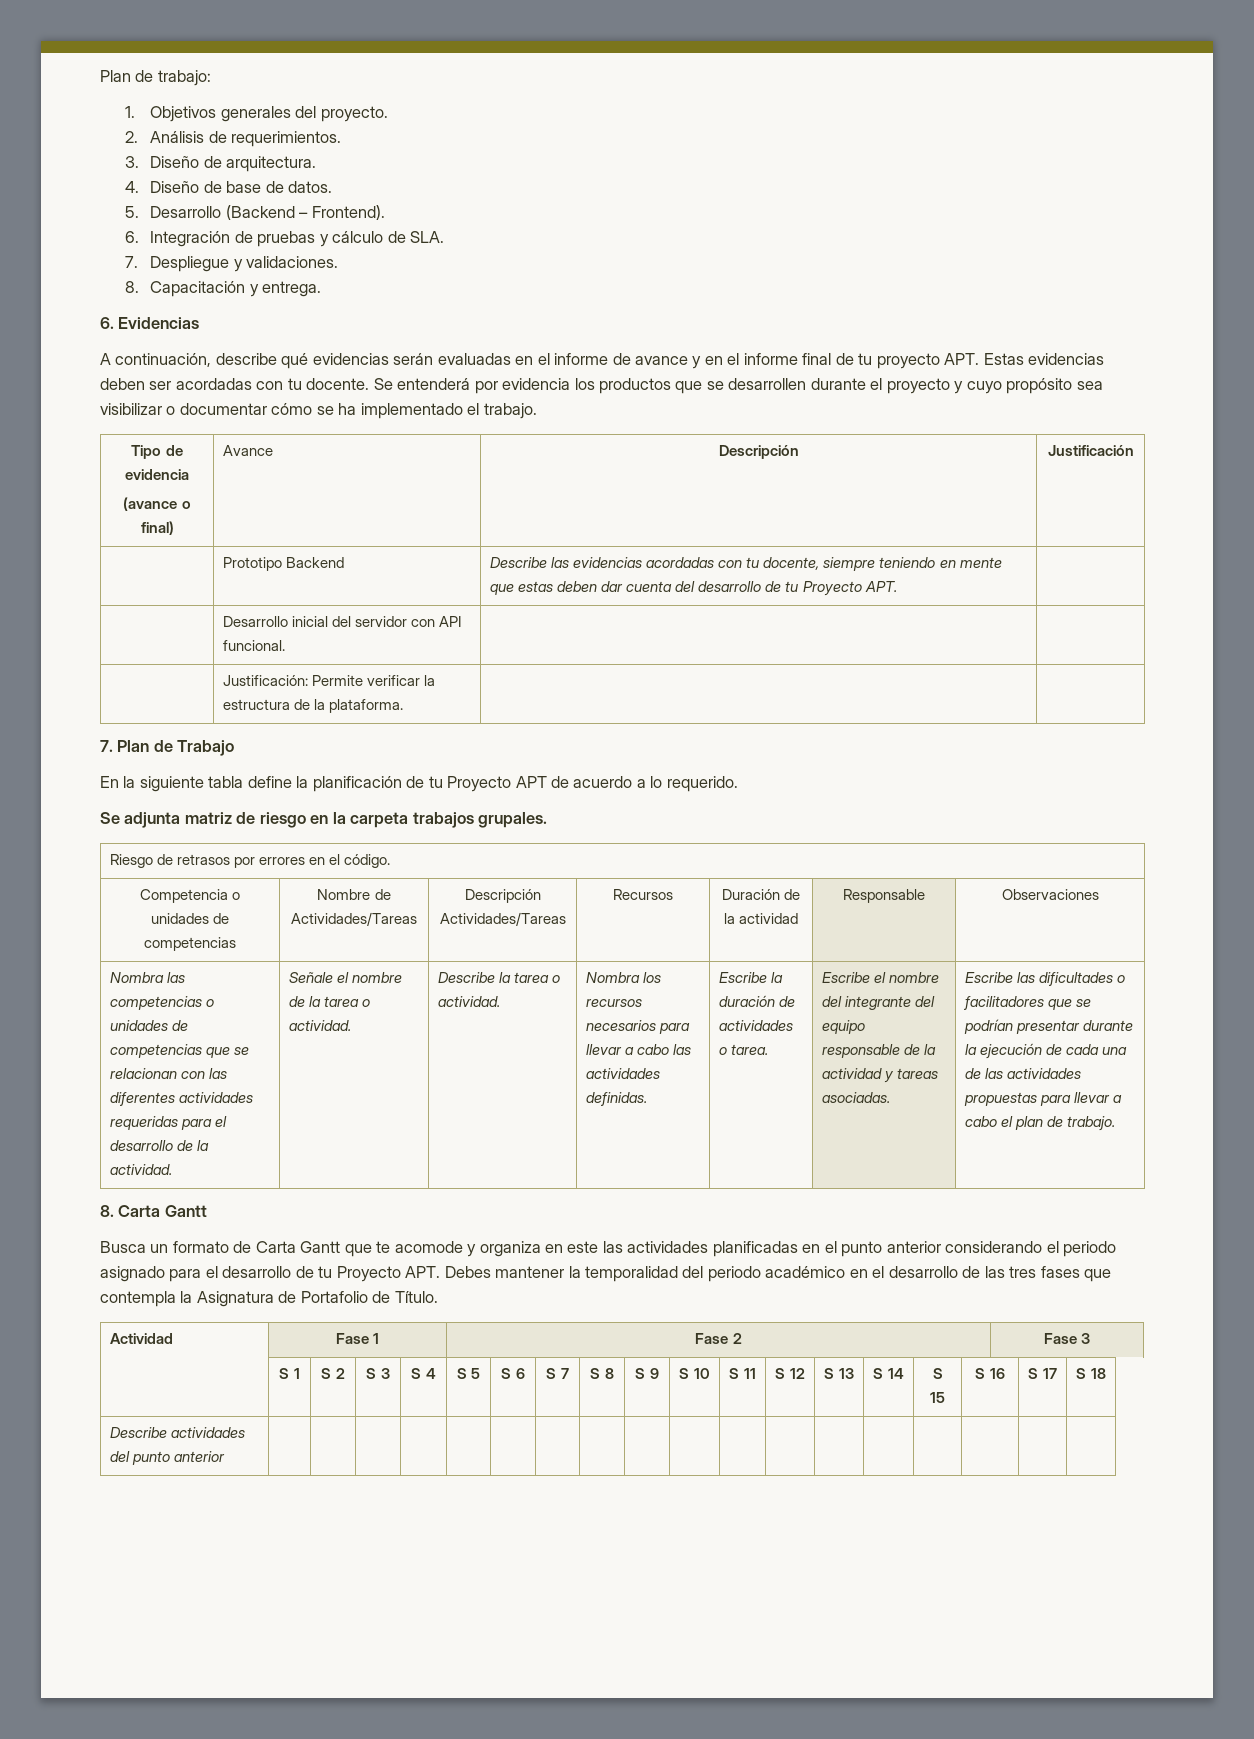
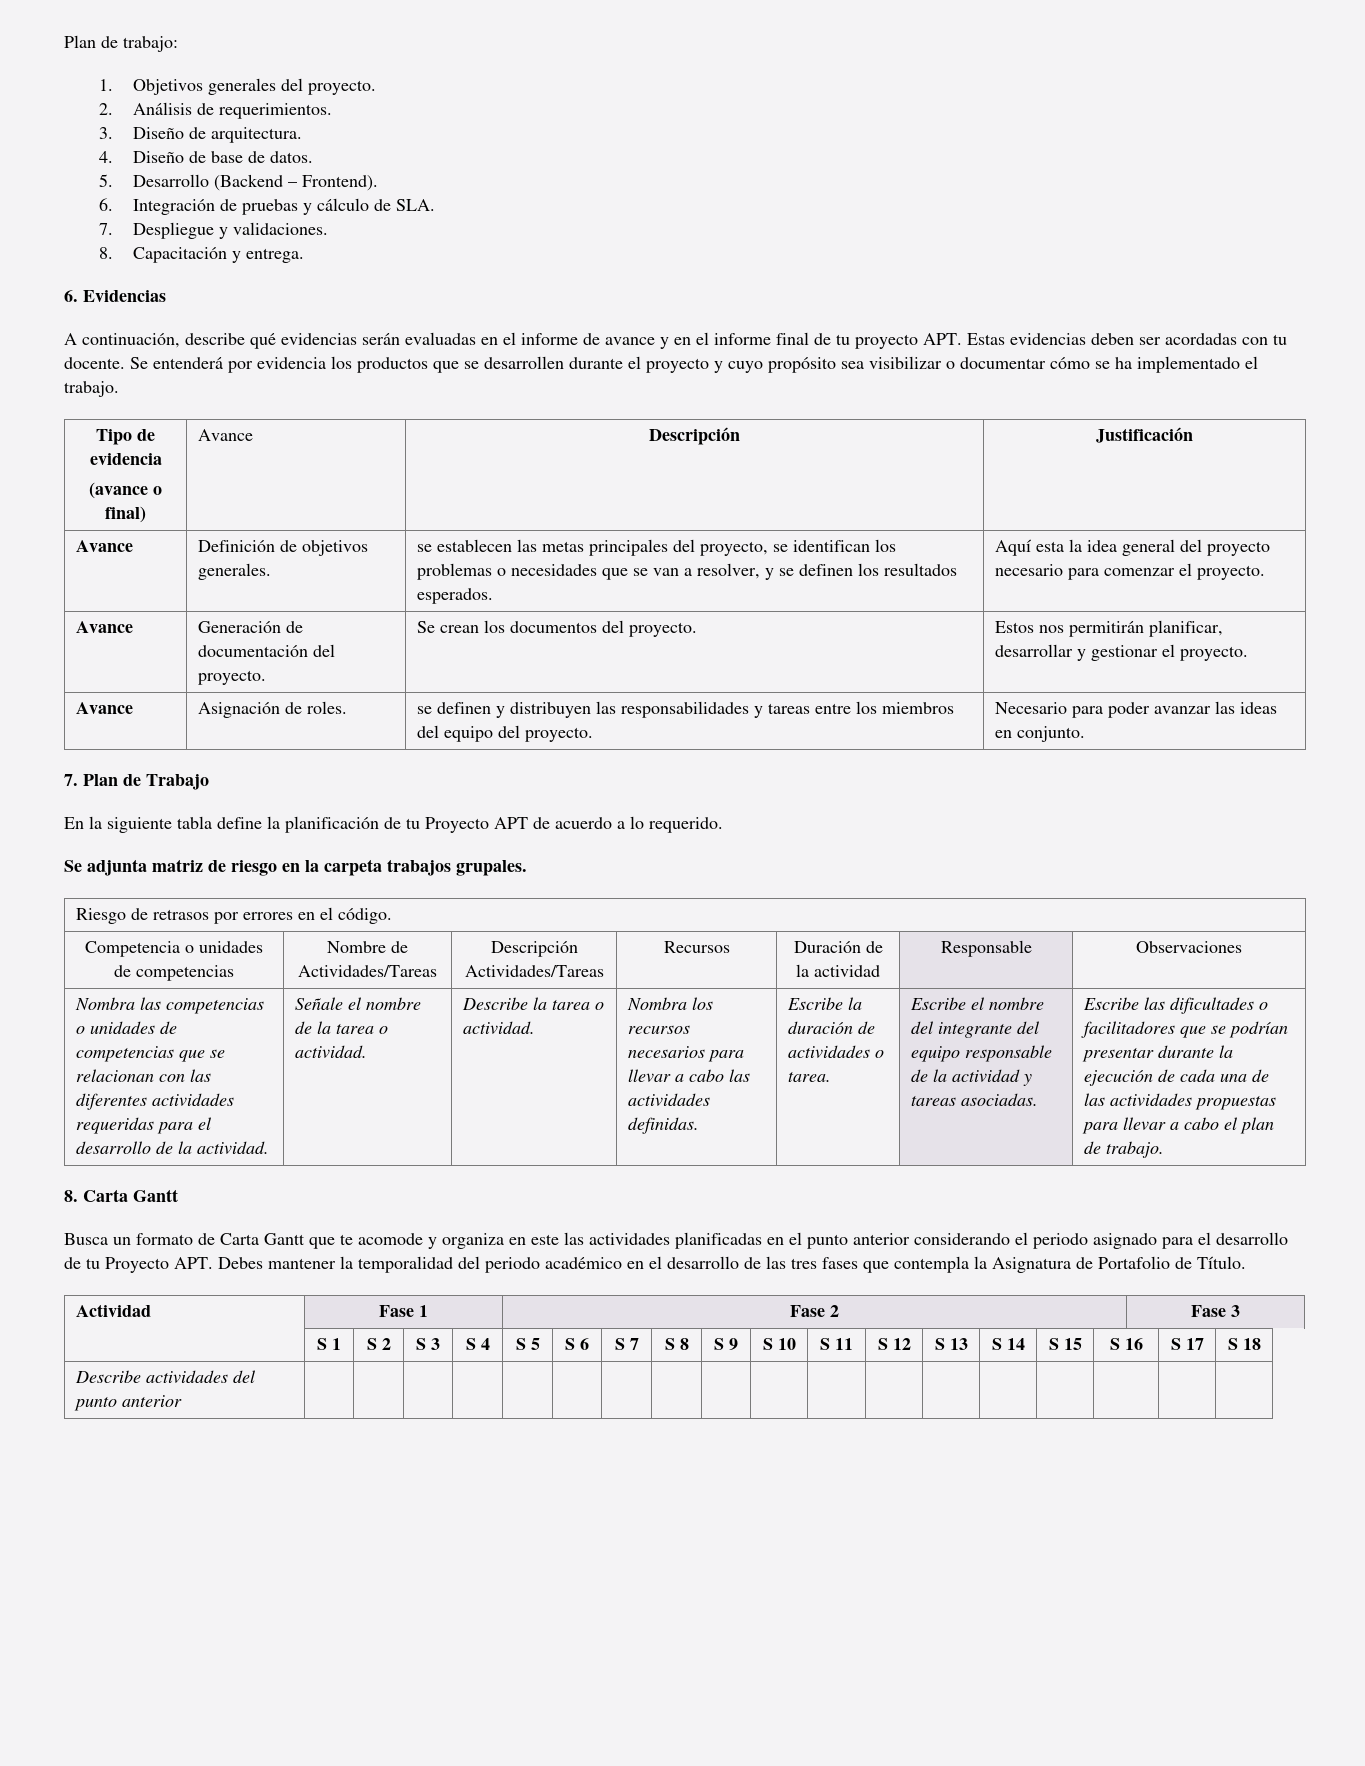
[223,557,345,571] [490,557,1002,571] [490,581,897,596] [223,616,462,627] [223,640,286,651] [223,675,436,686] [223,699,404,713] | Prototipo Backend | Describe las evidencias acordadas con tu docente, siempre teniendo en mente que estas deben dar cuenta del desarrollo de tu Proyecto APT. | // | Desarrollo inicial del servidor con API funcional. | | // | Justificación: Permite verificar la estructura de la plataforma. | | -> [75,540,133,552] [197,540,368,556] [197,563,271,580] [416,539,896,556] [416,563,957,580] [416,588,493,604] [994,539,1270,556] [994,563,1265,580] [75,621,133,633] [197,621,303,633] [197,644,335,657] [197,670,266,685] [416,620,697,637] [994,620,1223,637] [994,644,1248,661] [75,702,133,714] [197,701,347,718] [416,701,954,718] [416,725,593,742] [994,701,1277,718] [994,726,1085,742] Avance | Definición de objetivos generales. | se establecen las metas principales del proyecto, se identifican los problemas o necesidades que se van a resolver, y se definen los resultados esperados. | Aquí esta la idea general del proyecto necesario para comenzar el proyecto. // Avance | Generación de documentación del proyecto. | Se crean los documentos del proyecto. | Estos nos permitirán planificar, desarrollar y gestionar el proyecto. // Avance | Asignación de roles. | se definen y distribuyen las responsabilidades y tareas entre los miembros del equipo del proyecto. | Necesario para poder avanzar las ideas en conjunto.

